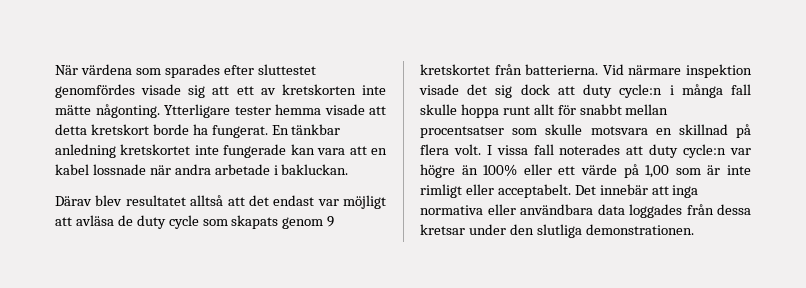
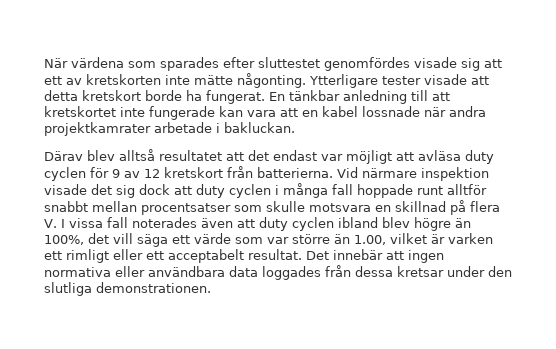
[275,104,321,115] hemma -> (421, 80) none
(116, 151) none -> [411,90,450,101] till att
(211, 169) none -> [44,122,151,136] projektkamrater
[125,195,224,206] resultatet alltså -> [119,149,222,161] alltså resultatet
[117,215,335,229] [420,64,490,75] de duty cycle som skapats genom 9 kretskortet -> [465,150,494,164] [44,167,223,181] duty cyclen för 9 av 12 kretskort
[619,84,663,98] cycle:n -> [229,184,271,198] cyclen
[420,104,576,118] skulle hoppa runt allt för -> [357,184,487,198] hoppade runt alltför
[453,144,481,155] volt. -> [44,219,57,228] V.
[626,144,751,158] [420,164,751,178] [420,184,571,198] att duty cycle:n var högre än 100% eller ett värde på 1,00 som är inte rimligt eller acceptabelt. -> [200,217,471,231] [44,233,493,247] [44,249,302,263] även att duty cyclen ibland blev högre än 100%, det vill säga ett värde som var större än 1.00, vilket är varken ett rimligt eller ett acceptabelt resultat.
[672,185,699,198] inga -> [408,250,444,263] ingen

